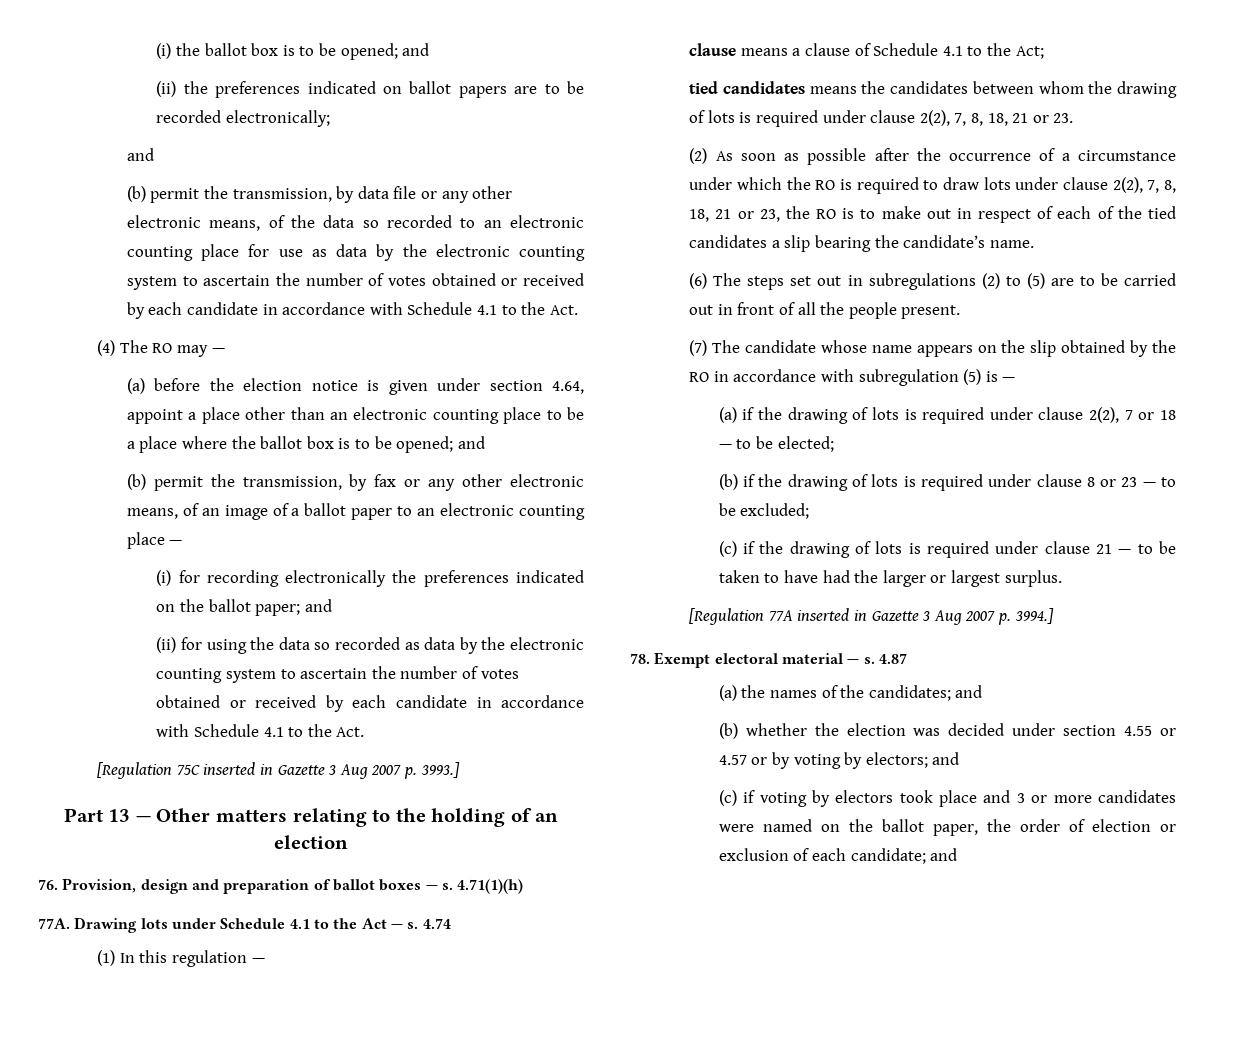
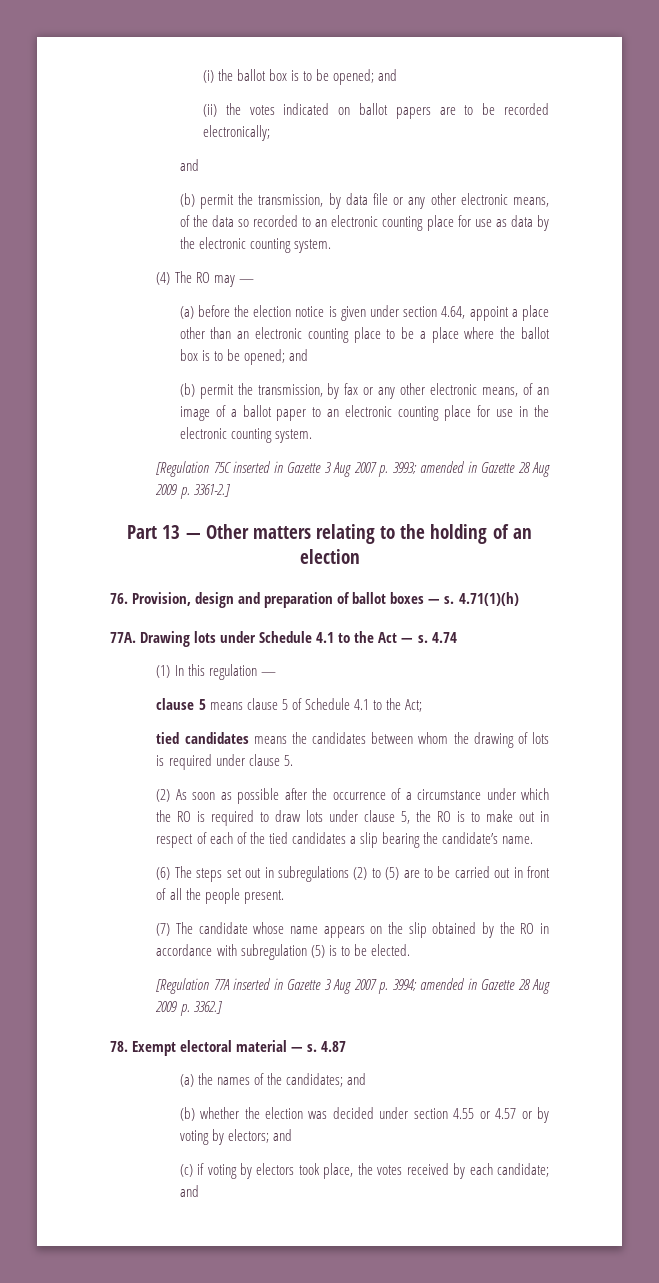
[215,81,301,98] preferences -> [249,105,275,115] votes
[126,273,585,290] [126,302,578,319] system to ascertain the number of votes obtained or received by each candidate in accordance with Schedule 4.1 to the Act. -> [293,239,331,253] system.
[169,540,183,545] [156,570,584,587] [156,599,332,616] [156,637,584,654] [156,666,519,683] [156,695,584,712] [156,724,365,737] — // (i) for recording electronically the preferences indicated on the ballot paper; and // (ii) for using the data so recorded as data by the electronic counting system to ascertain the number of votes obtained or received by each candidate in accordance with Schedule 4.1 to the Act. -> [477,405,550,417] [179,427,312,443] for use in the electronic counting system.
[420,762,460,778] 3993.] -> [392,461,551,477] [155,484,230,499] 3993; amended in Gazette 28 Aug 2009 p. 3361-2.]
[740,43,851,56] means a clause -> [198,698,288,710] 5 means clause 5
[919,110,1074,126] 2(2), 7, 8, 18, 21 or 23. -> [283,755,293,766] 5.
[1112,177,1176,193] [689,209,780,222] 2(2), 7, 8, 18, 21 or 23, -> [401,811,411,824] 5,
[1002,377,1016,382] [718,407,1177,424] [718,436,834,452] [718,474,1177,491] [718,503,810,519] [718,541,1176,558] [718,570,1062,587] — // (a) if the drawing of lots is required under clause 2(2), 7 or 18 — to be elected; // (b) if the drawing of lots is required under clause 8 or 23 — to be excluded; // (c) if the drawing of lots is required under clause 21 — to be taken to have had the larger or largest surplus. -> [340,944,410,956] to be elected.
[1014,608,1054,624] 3994.] -> [392,978,551,994] [155,1001,222,1016] 3994; amended in Gazette 28 Aug 2009 p. 3362.]
[939,790,1176,807] [718,819,1176,836] [718,848,810,861] place and 3 or more candidates were named on the ballot paper, the order of election or exclusion of -> [323,1163,466,1179] place, the votes received by

